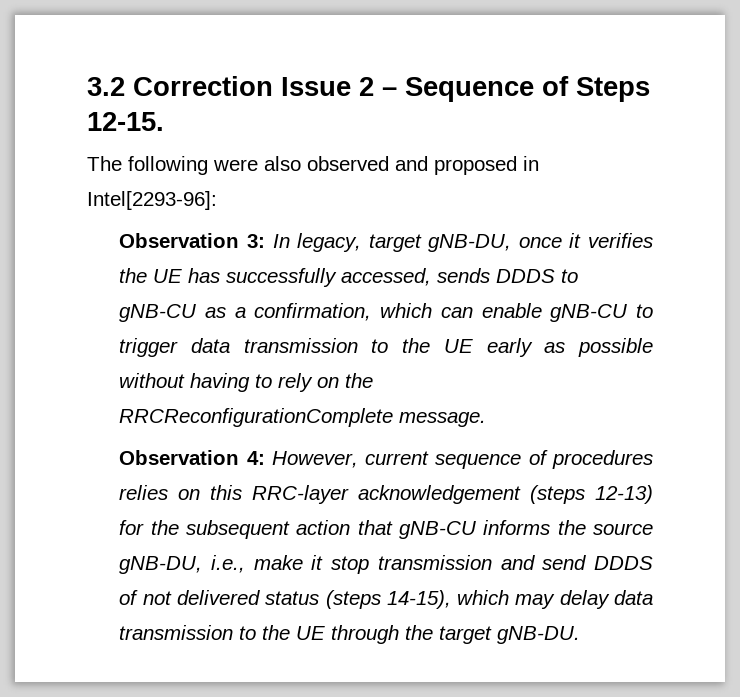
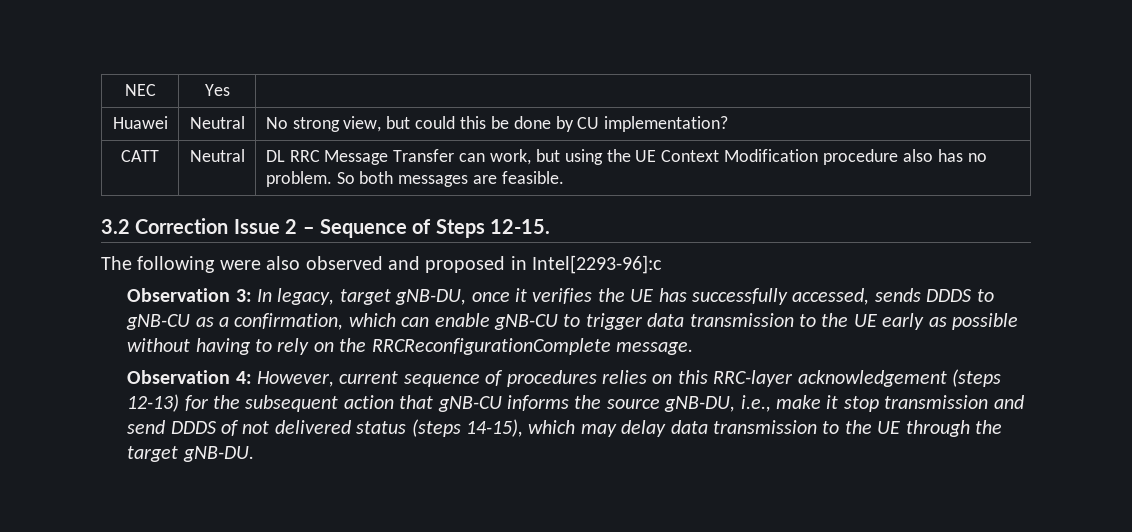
(87, 86) none -> [124,84,156,96] [204,84,230,96] [112,116,168,129] [189,116,245,129] [265,116,729,132] [121,150,159,162] [189,149,245,162] [265,149,987,165] [265,171,565,187] NEC | Yes | // Huawei | Neutral | No strong view, but could this be done by CU implementation? // CATT | Neutral | DL RRC Message Transfer can work, but using the UE Context Modification procedure also has no problem. So both messages are feasible. //
[87,191,217,210] Intel[2293-96]: -> [532,255,663,274] Intel[2293-96]:c

